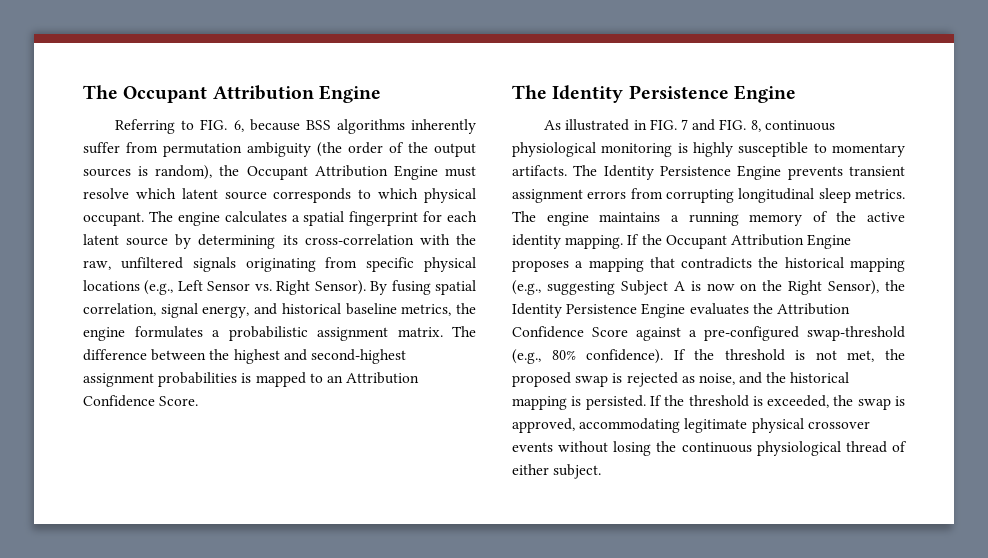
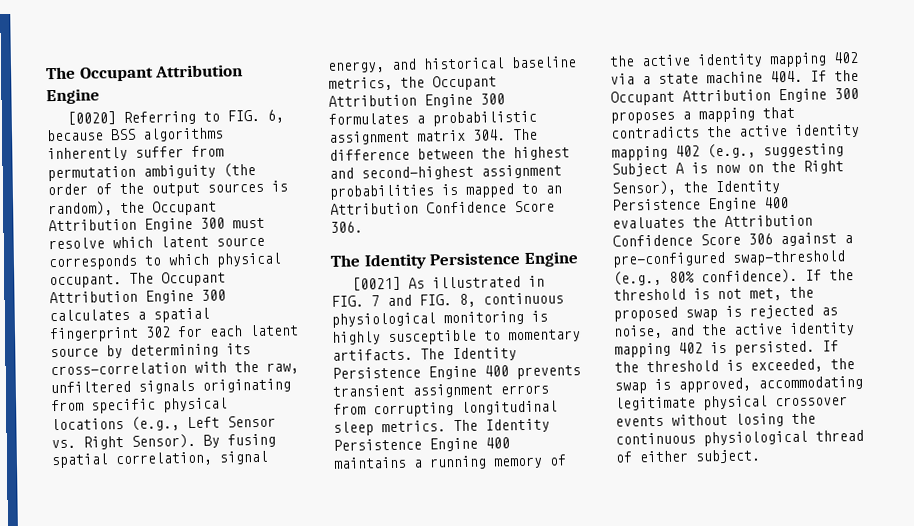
(381, 94) none -> [66,111,116,125] [0020]
(438, 172) none -> [200,217,225,229] 300
[177,212,220,226] engine -> [161,271,226,287] [49,289,226,304] Occupant Attribution Engine 300
(419, 218) none -> [145,326,171,338] 302
[83,327,125,341] engine -> [432,75,497,91] [328,93,505,108] Occupant Attribution Engine 300
[397,327,443,337] matrix. -> [417,129,506,142] matrix 304.
[159,396,199,406] Score. -> [514,200,555,213] [330,221,363,233] Score 306.
(796, 94) none -> [351,276,401,291] [0021]
(782, 172) none -> [484,365,509,377] 400
[546,212,589,226] engine -> [485,418,550,433] [333,437,510,452] Identity Persistence Engine 400
[565,235,624,249] mapping. -> [769,51,859,68] [610,70,803,85] mapping 402 via a state machine 404.
(852, 241) none -> [834,87,859,100] 300
[784,257,905,272] historical mapping -> [738,123,860,138] [611,145,700,161] active identity mapping 402
(686, 310) none -> [764,197,789,209] 400
(628, 332) none -> [748,233,773,245] 306
[790,372,850,383] [512,396,567,410] historical mapping -> [733,322,855,337] [614,342,703,358] active identity mapping 402

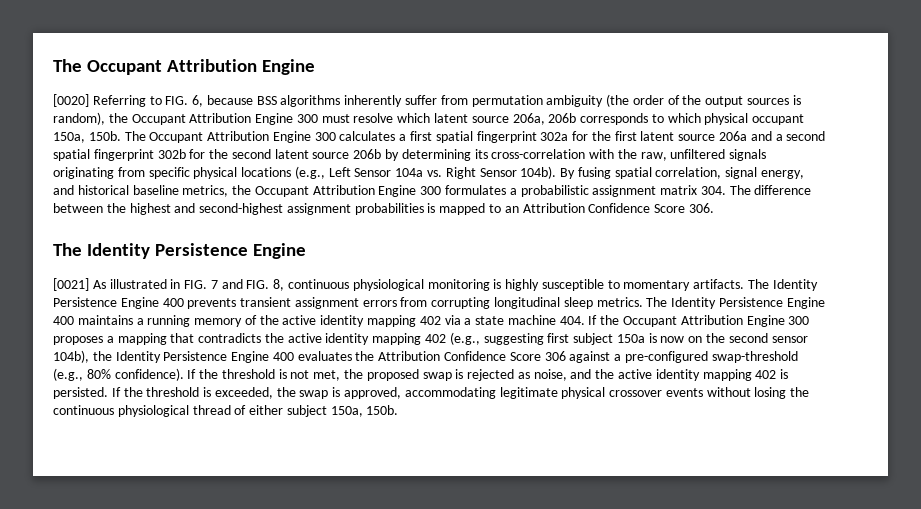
(265, 241) none -> [512,113,577,125] 206a, 206b
[49,274,122,289] occupant. -> [752,114,805,125] [53,131,121,143] occupant 150a, 150b.
[153,307,210,323] [49,324,299,343] [50,347,99,358] spatial fingerprint 302 for each latent source -> [410,131,826,143] [53,149,382,161] first spatial fingerprint 302a for the first latent source 206a and a second spatial fingerprint 302b for the second latent source 206b
(276, 421) none -> [395,168,424,177] 104a
[131,433,196,449] Sensor). -> [479,166,557,179] Sensor 104b).
[611,162,684,177] Subject A -> [547,333,645,345] first subject 150a
[803,160,844,174] [611,180,676,196] Right Sensor), -> [728,333,808,343] [53,350,89,363] second sensor 104b),
[695,449,761,464] subject. -> [286,405,399,417] subject 150a, 150b.

